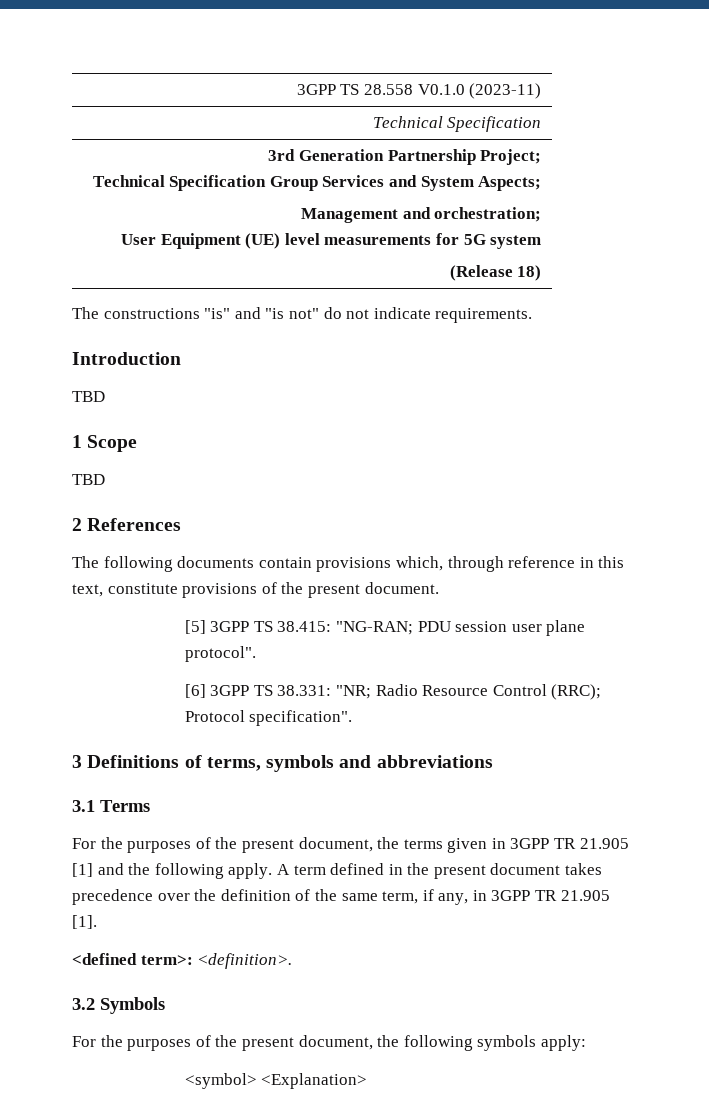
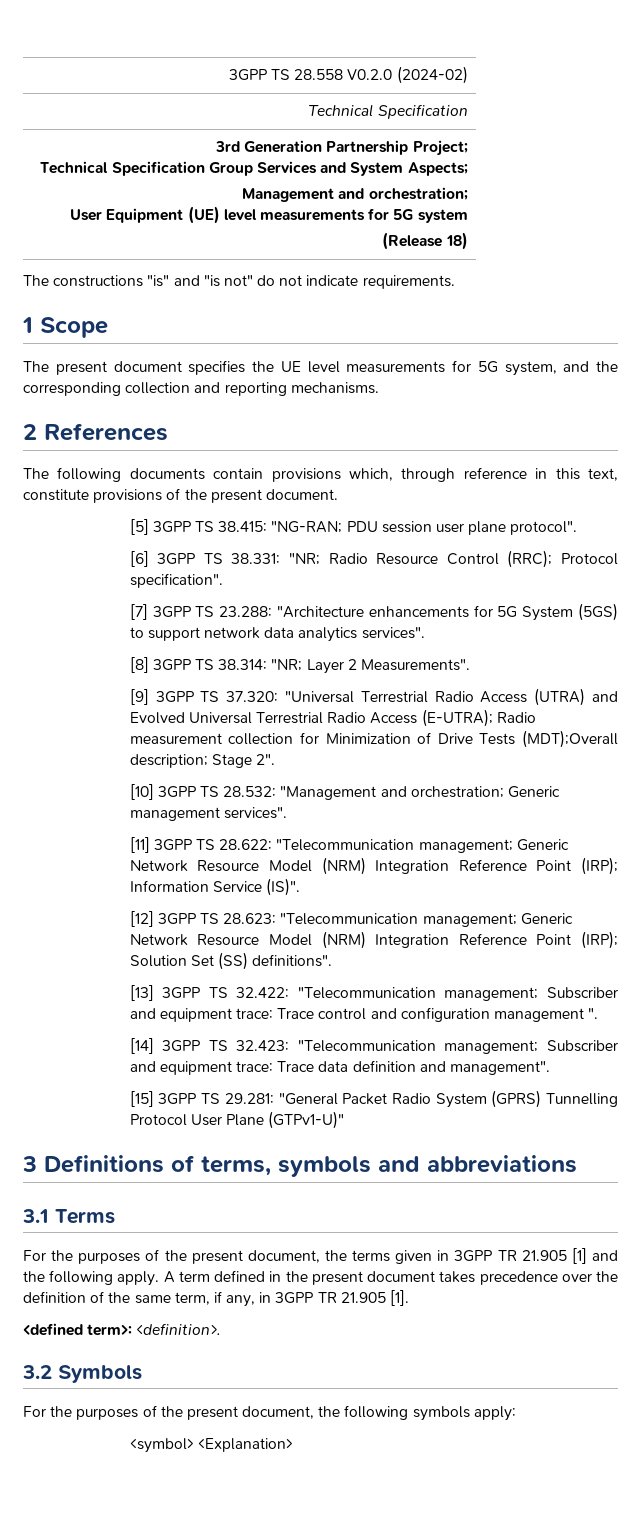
[417,83,542,99] V0.1.0 (2023-11) -> [347,66,468,84] V0.2.0 (2024-02)
[72,352,181,365] [72,391,105,402] // Introduction // TBD -> (455, 282) none
[72,474,105,485] TBD -> [23,360,618,376] [23,382,379,396] The present document specifies the UE level measurements for 5G system, and the corresponding collection and reporting mechanisms.
(353, 718) none -> [129,603,618,621] [129,627,425,642] [129,657,471,674] [129,688,618,706] [129,709,536,727] [129,730,618,748] [129,754,276,768] [129,784,561,800] [129,807,287,821] [129,837,569,853] [129,857,618,875] [129,878,301,896] [129,911,573,927] [129,931,618,949] [129,952,333,970] [129,985,619,1001] [129,1007,599,1022] [129,1038,619,1054] [129,1060,551,1075] [129,1090,619,1108] [129,1111,345,1129] // [7] 3GPP TS 23.288: "Architecture enhancements for 5G System (5GS) to support network data analytics services". // [8] 3GPP TS 38.314: "NR; Layer 2 Measurements". // [9] 3GPP TS 37.320: "Universal Terrestrial Radio Access (UTRA) and Evolved Universal Terrestrial Radio Access (E-UTRA); Radio measurement collection for Minimization of Drive Tests (MDT);Overall description; Stage 2". // [10] 3GPP TS 28.532: "Management and orchestration; Generic management services". // [11] 3GPP TS 28.622: "Telecommunication management; Generic Network Resource Model (NRM) Integration Reference Point (IRP); Information Service (IS)". // [12] 3GPP TS 28.623: "Telecommunication management; Generic Network Resource Model (NRM) Integration Reference Point (IRP); Solution Set (SS) definitions". // [13] 3GPP TS 32.422: "Telecommunication management; Subscriber and equipment trace: Trace control and configuration management ". // [14] 3GPP TS 32.423: "Telecommunication management; Subscriber and equipment trace: Trace data definition and management". // [15] 3GPP TS 29.281: "General Packet Radio System (GPRS) Tunnelling Protocol User Plane (GTPv1-U)"

